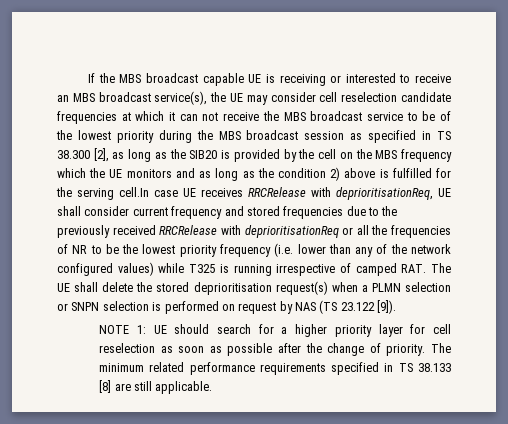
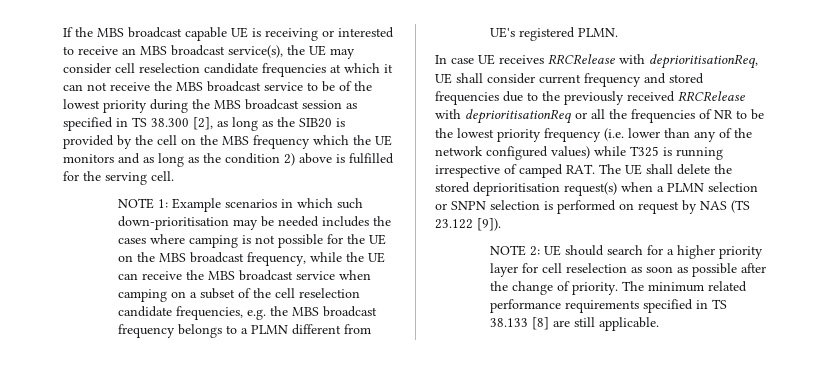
[119,187,149,197] cell.In -> [151,171,174,181] [117,198,363,212] [117,216,391,230] [117,234,386,248] [117,252,385,266] [117,270,371,281] [117,288,360,302] [117,306,377,320] [117,324,371,338] [489,27,618,41] [435,55,447,64] cell. // NOTE 1: Example scenarios in which such down-prioritisation may be needed includes the cases where camping is not possible for the UE on the MBS broadcast frequency, while the UE can receive the MBS broadcast service when camping on a subset of the cell reselection candidate frequencies, e.g. the MBS broadcast frequency belongs to a PLMN different from UE's registered PLMN. // In
[136,325,146,334] 1: -> [529,246,540,256] 2:

